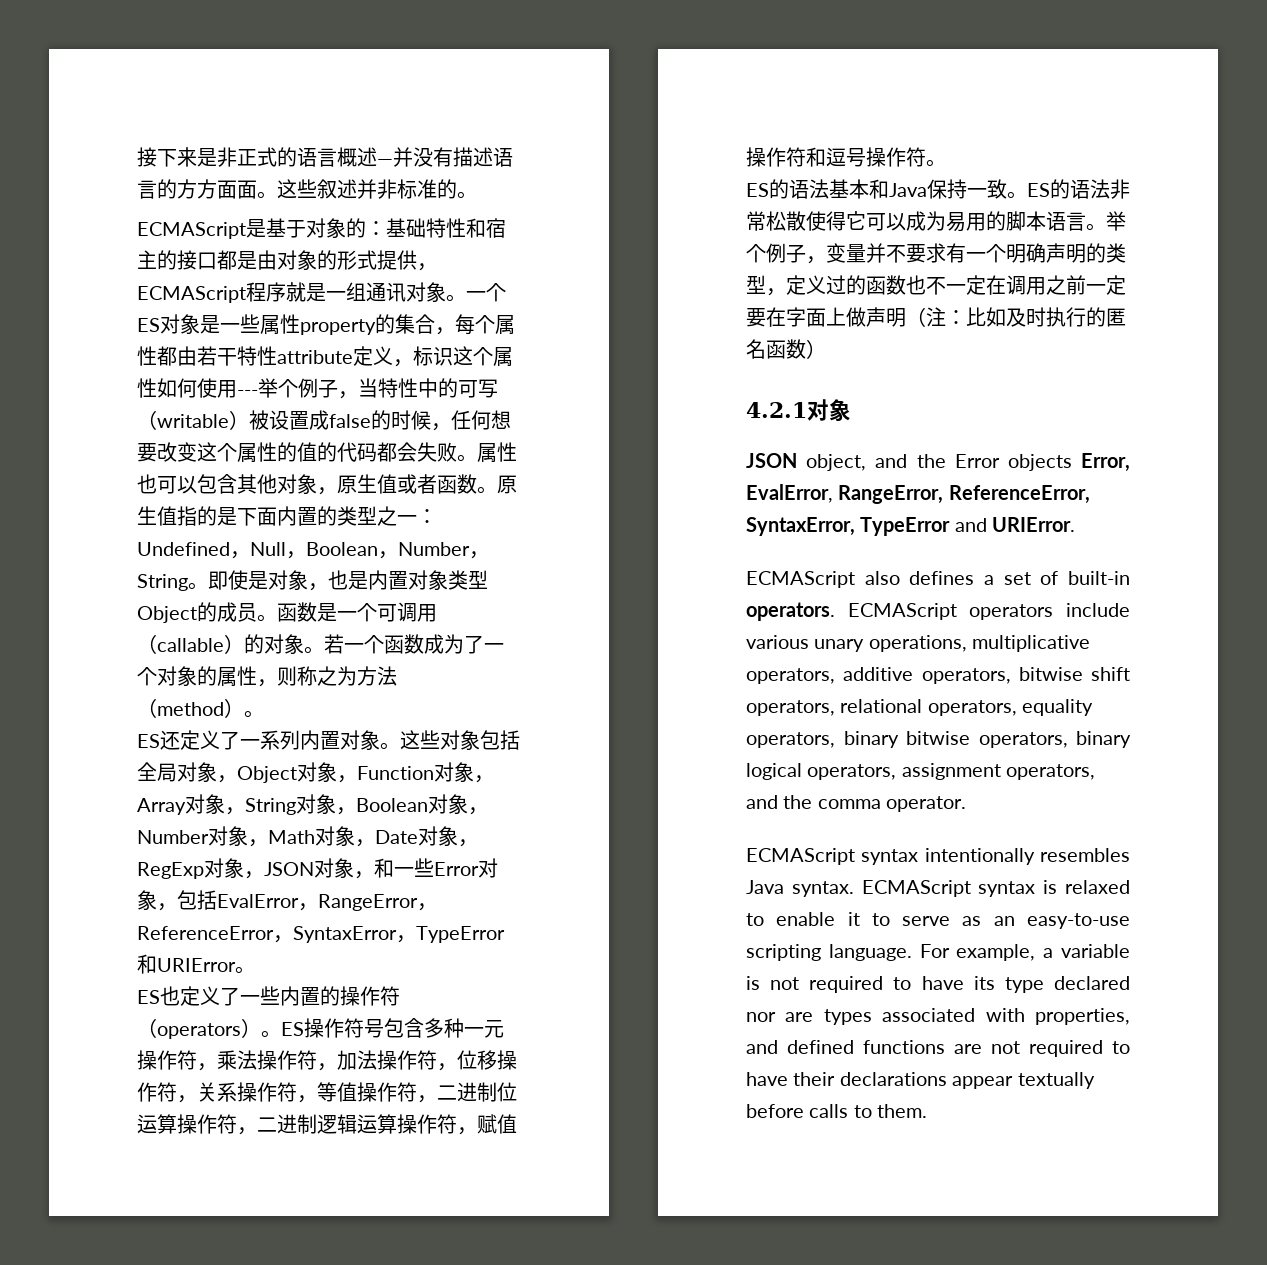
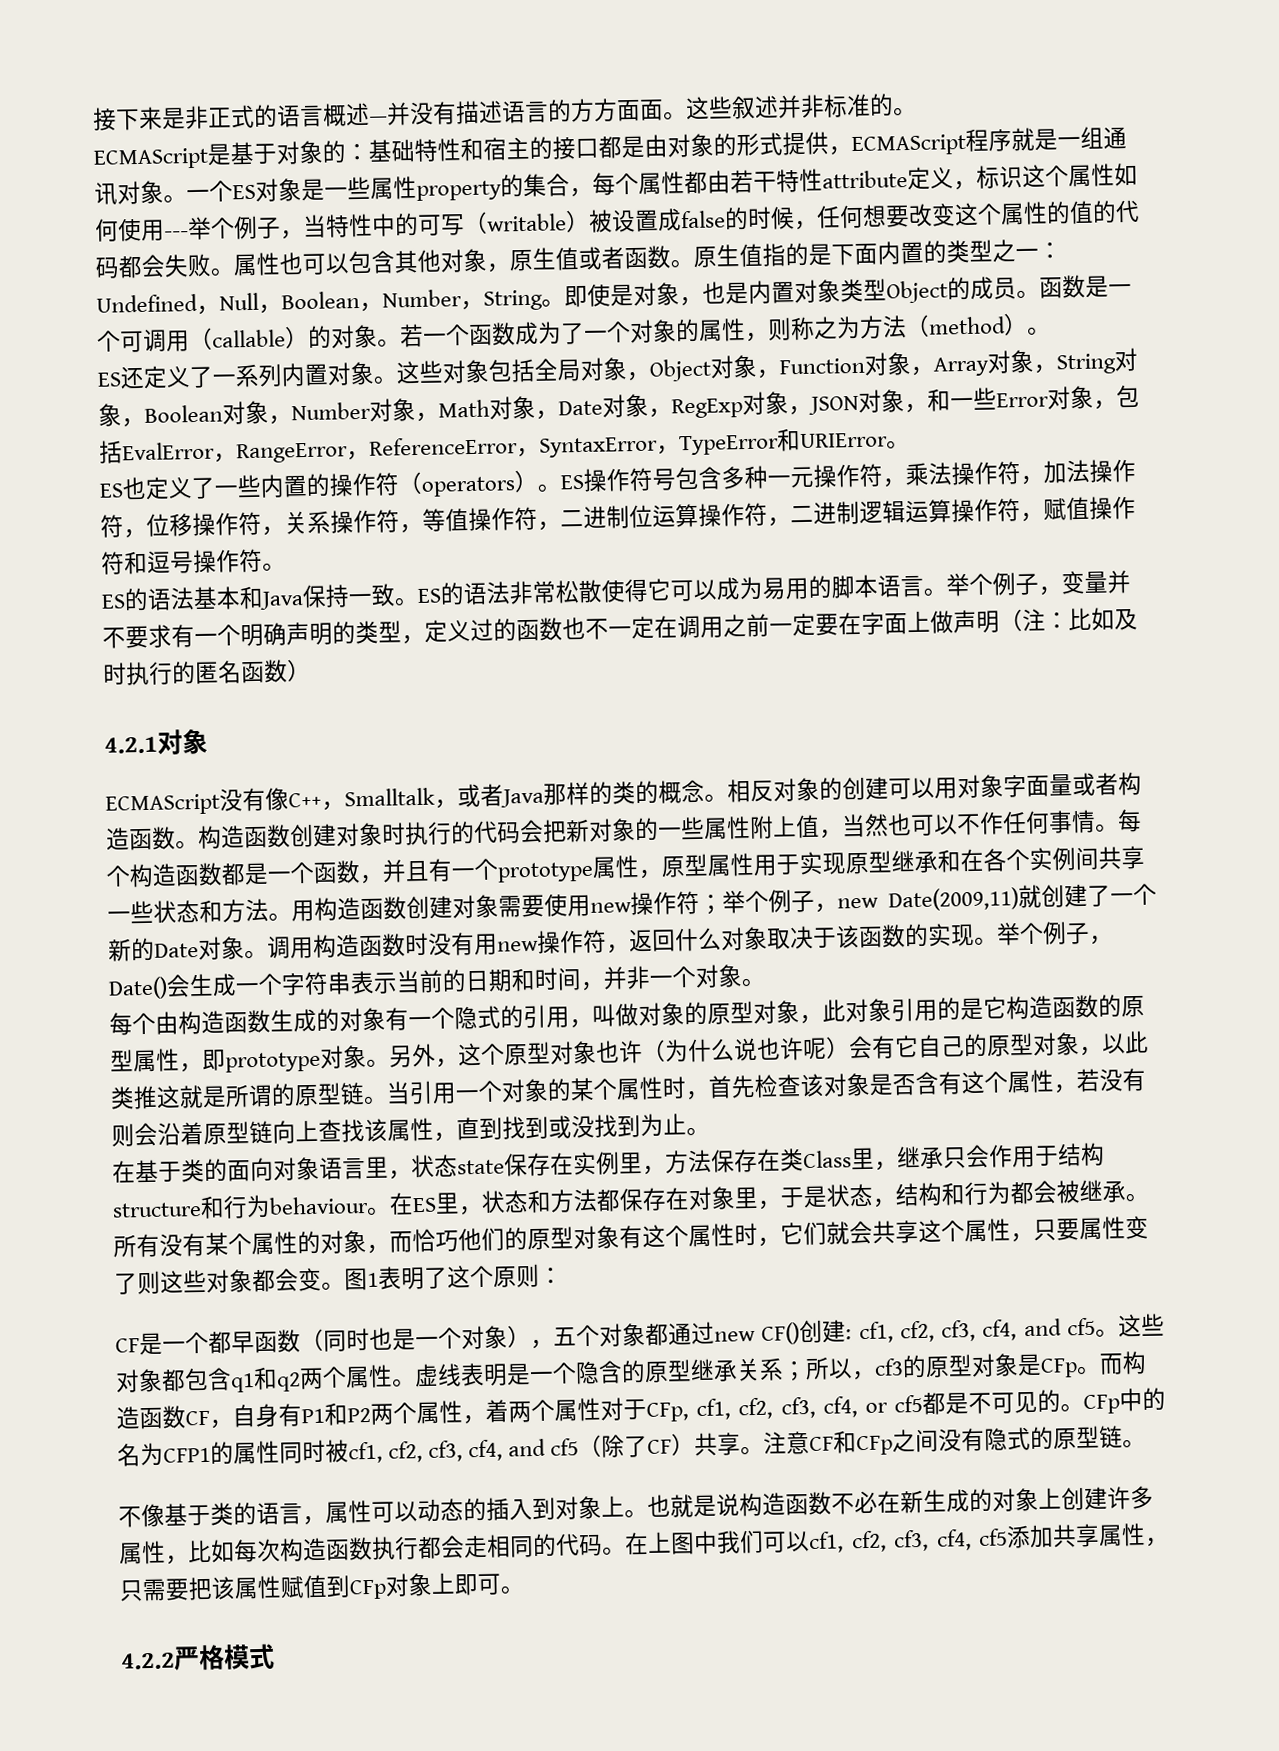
[746,453,1130,472] [746,484,1090,504] [746,517,1076,536] [746,571,1130,588] [746,602,1130,621] [746,635,1091,652] [746,667,1130,684] [746,699,1094,716] [746,731,1131,748] [746,763,1096,780] [746,795,967,812] [746,848,1130,865] [746,880,1130,897] [746,912,1130,929] [746,944,1130,961] [746,976,1130,993] [746,1008,1130,1025] [746,1040,1130,1057] [746,1072,1095,1089] [746,1104,928,1118] JSON object, and the Error objects Error, EvalError, RangeError, ReferenceError, SyntaxError, TypeError and URIError. // ECMAScript also defines a set of built-in operators. ECMAScript operators include various unary operations, multiplicative operators, additive operators, bitwise shift operators, relational operators, equality operators, binary bitwise operators, binary logical operators, assignment operators, and the comma operator. // ECMAScript syntax intentionally resembles Java syntax. ECMAScript syntax is relaxed to enable it to serve as an easy-to-use scripting language. For example, a variable is not required to have its type declared nor are types associated with properties, and defined functions are not required to have their declarations appear textually before calls to them. -> [105,771,1142,816] [106,808,1142,851] [106,845,1145,888] [107,883,1157,924] [108,921,1113,962] [108,964,766,1000] [109,994,1145,1036] [110,1030,1149,1073] [110,1067,1146,1110] [111,1113,710,1147] [112,1142,1105,1184] [112,1179,1149,1220] [113,1215,1149,1258] [114,1263,563,1295] [115,1313,1165,1356] [115,1350,1147,1393] [116,1387,1166,1430] [117,1425,1147,1467] [118,1485,1154,1528] [119,1522,1169,1565] [119,1572,525,1602] [121,1643,275,1671] ECMAScript没有像C++，Smalltalk，或者Java那样的类的概念。相反对象的创建可以用对象字面量或者构造函数。构造函数创建对象时执行的代码会把新对象的一些属性附上值，当然也可以不作任何事情。每个构造函数都是一个函数，并且有一个prototype属性，原型属性用于实现原型继承和在各个实例间共享一些状态和方法。用构造函数创建对象需要使用new操作符；举个例子，new Date(2009,11)就创建了一个新的Date对象。调用构造函数时没有用new操作符，返回什么对象取决于该函数的实现。举个例子，Date()会生成一个字符串表示当前的日期和时间，并非一个对象。 // 每个由构造函数生成的对象有一个隐式的引用，叫做对象的原型对象，此对象引用的是它构造函数的原型属性，即prototype对象。另外，这个原型对象也许（为什么说也许呢）会有它自己的原型对象，以此类推这就是所谓的原型链。当引用一个对象的某个属性时，首先检查该对象是否含有这个属性，若没有则会沿着原型链向上查找该属性，直到找到或没找到为止。 // 在基于类的面向对象语言里，状态state保存在实例里，方法保存在类Class里，继承只会作用于结构structure和行为behaviour。在ES里，状态和方法都保存在对象里，于是状态，结构和行为都会被继承。所有没有某个属性的对象，而恰巧他们的原型对象有这个属性时，它们就会共享这个属性，只要属性变了则这些对象都会变。图1表明了这个原则： // CF是一个都早函数（同时也是一个对象），五个对象都通过new CF()创建: cf1, cf2, cf3, cf4, and cf5。这些对象都包含q1和q2两个属性。虚线表明是一个隐含的原型继承关系；所以，cf3的原型对象是CFp。而构造函数CF，自身有P1和P2两个属性，着两个属性对于CFp, cf1, cf2, cf3, cf4, or cf5都是不可见的。CFp中的名为CFP1的属性同时被cf1, cf2, cf3, cf4, and cf5（除了CF）共享。注意CF和CFp之间没有隐式的原型链。 // 不像基于类的语言，属性可以动态的插入到对象上。也就是说构造函数不必在新生成的对象上创建许多属性，比如每次构造函数执行都会走相同的代码。在上图中我们可以cf1, cf2, cf3, cf4, cf5添加共享属性，只需要把该属性赋值到CFp对象上即可。 // 4.2.2严格模式

